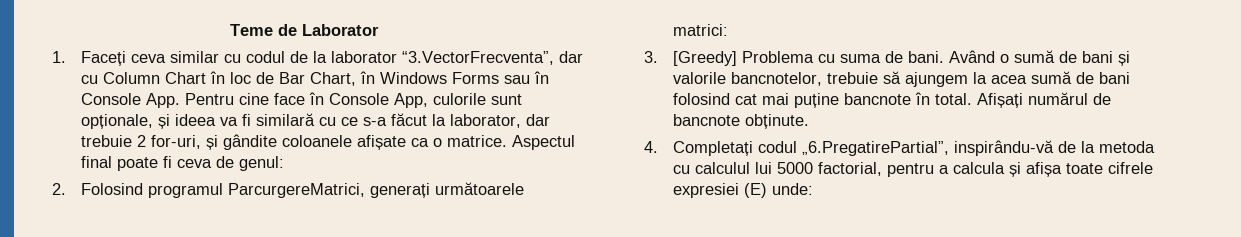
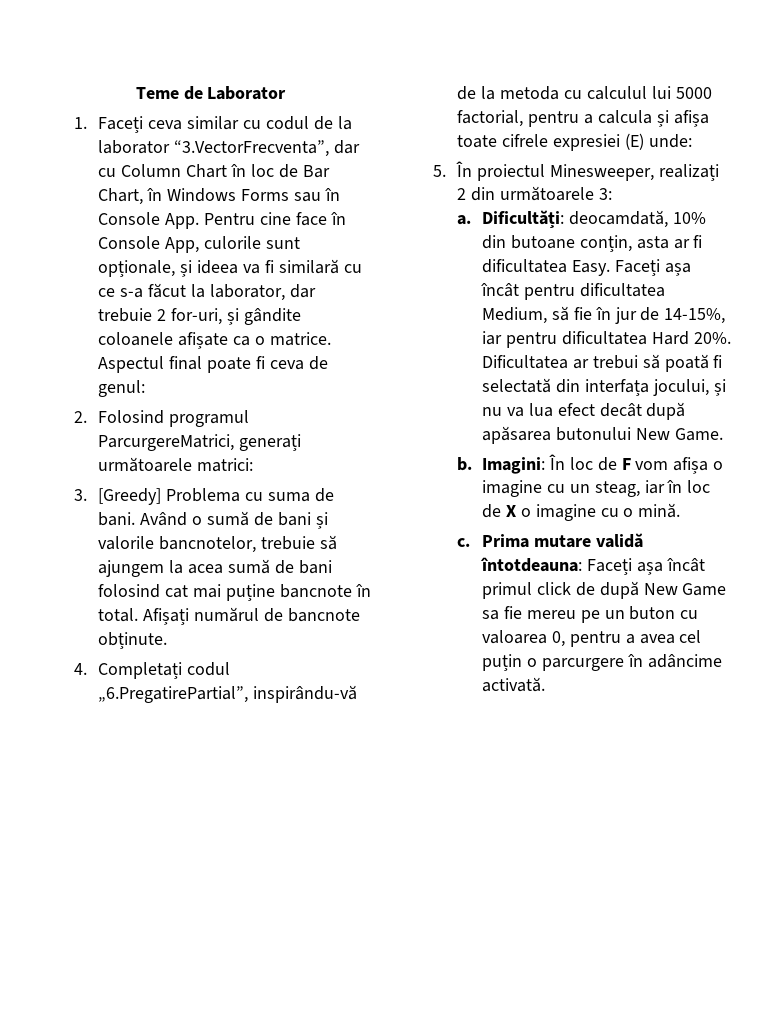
(813, 189) none -> [432,161,719,181] [457,186,612,201] [457,210,706,229] [482,235,703,252] [482,259,691,276] [481,283,665,300] [482,306,726,324] [482,331,731,348] [482,354,723,372] [482,378,726,396] [482,402,686,420] [482,426,723,444] [457,454,724,474] [482,480,711,497] [482,503,681,521] [457,533,643,548] [480,557,705,575] [482,581,727,599] [482,606,699,623] [482,630,702,647] [482,654,722,671] [482,677,546,692] // 5. În proiectul Minesweeper, realizați 2 din următoarele 3: // a. Dificultăți: deocamdată, 10% din butoane conțin, asta ar fi dificultatea Easy. Faceți așa încât pentru dificultatea Medium, să fie în jur de 14-15%, iar pentru dificultatea Hard 20%. Dificultatea ar trebui să poată fi selectată din interfața jocului, și nu va lua efect decât după apăsarea butonului New Game. // b. Imagini: În loc de F vom afișa o imagine cu un steag, iar în loc de X o imagine cu o mină. // c. Prima mutare validă întotdeauna: Faceți așa încât primul click de după New Game sa fie mereu pe un buton cu valoarea 0, pentru a avea cel puțin o parcurgere în adâncime activată.

